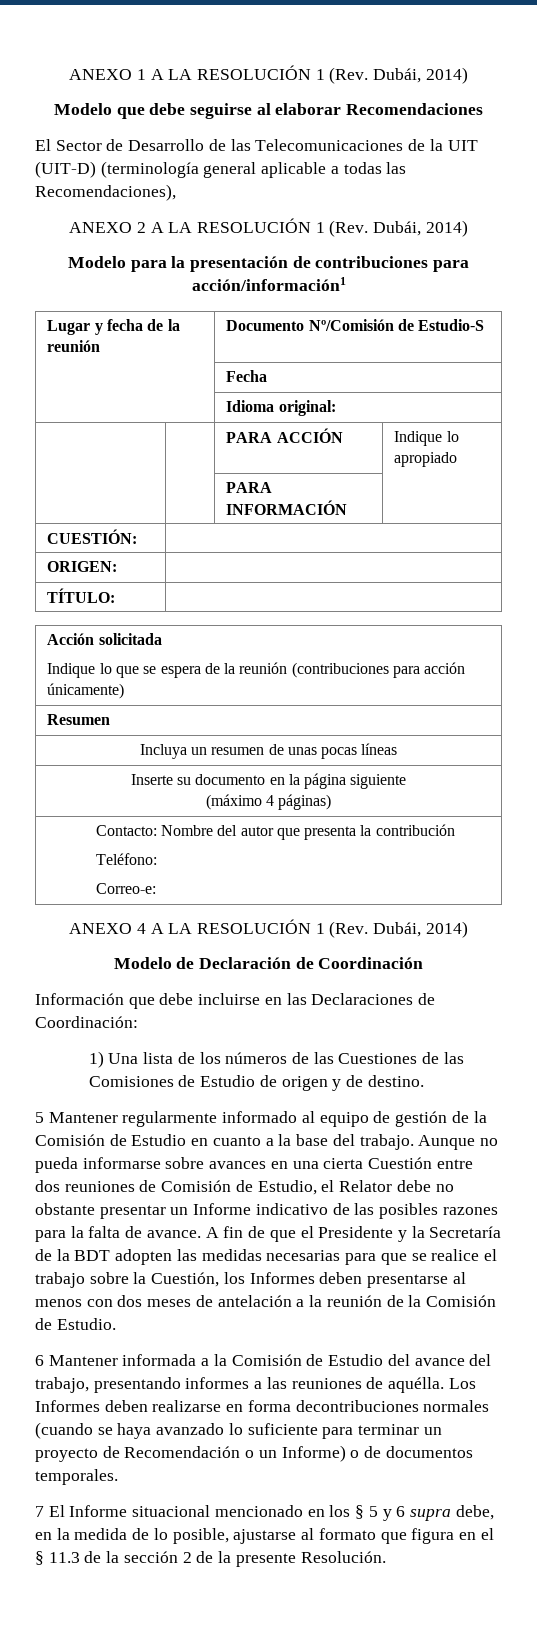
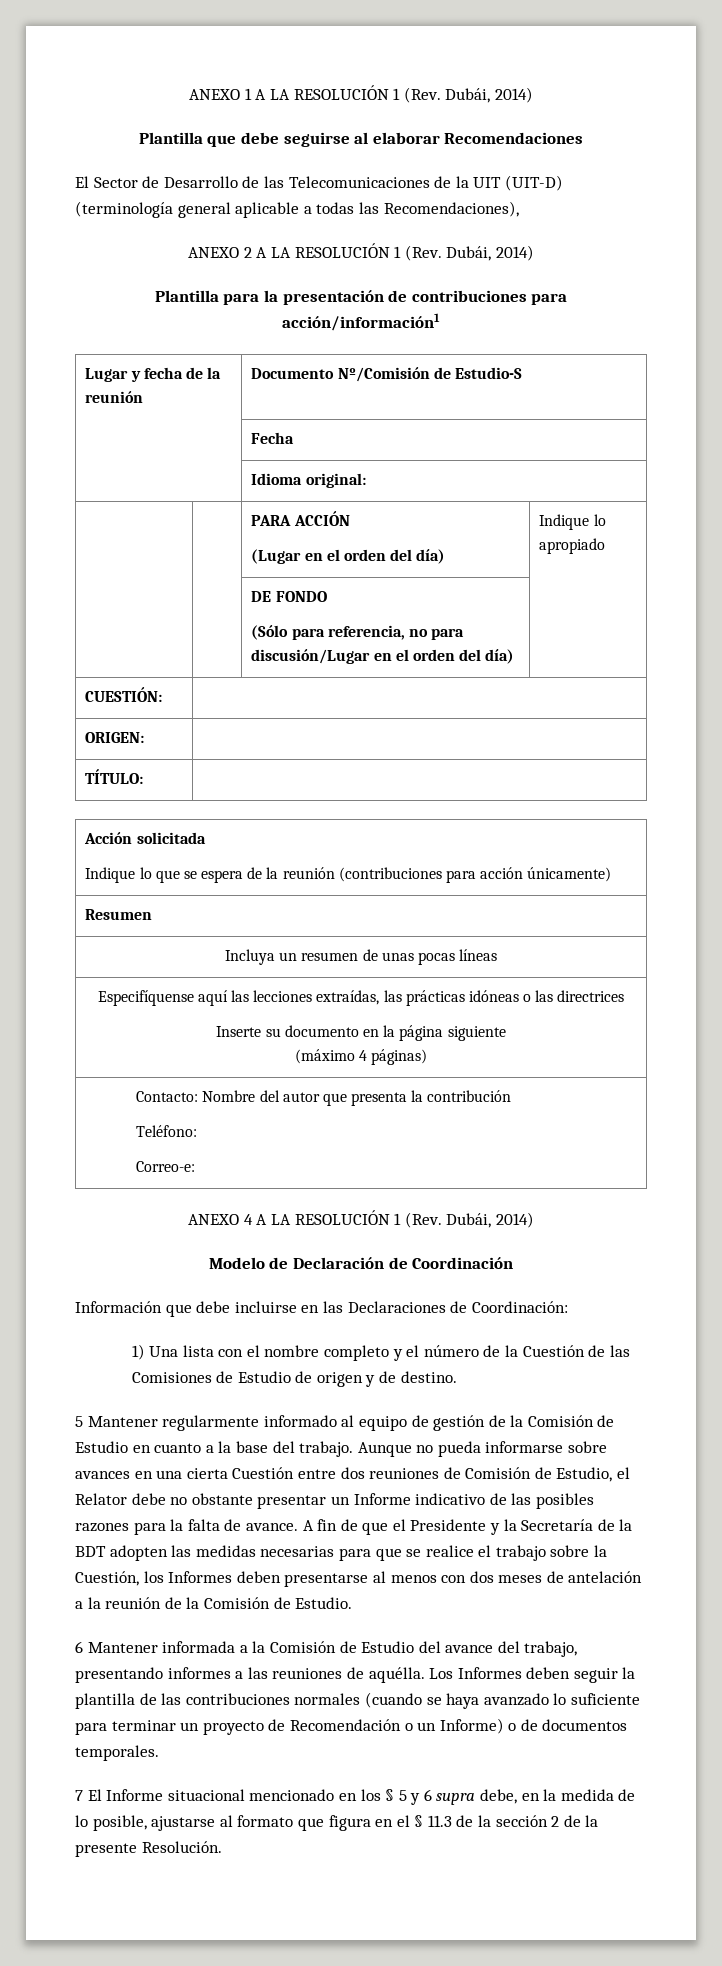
[53,103,112,115] Modelo -> [138,132,203,144] Plantilla
[67,256,126,268] Modelo -> [154,290,219,302] Plantilla
[394,431,459,446] [394,452,458,467] [226,482,273,493] [226,500,348,515] | Indique lo apropiado // | | PARA INFORMACIÓN -> [251,549,446,564] [539,514,606,530] [539,538,606,554] [251,591,327,602] [251,625,465,640] [251,649,515,664] // (Lugar en el orden del día) | Indique lo apropiado // | | DE FONDO // (Sólo para referencia, no para discusión/Lugar en el orden del día)
(398, 749) none -> [97,990,625,1006] Especifíquense aquí las lecciones extraídas, las prácticas idóneas o las directrices //
[177,1052,418,1064] de los números de las Cuestiones -> [218,1345,585,1361] con el nombre completo y el número de la Cuestión
[152,1400,419,1412] realizarse en forma decontribuciones -> [573,1667,636,1683] [75,1693,290,1709] seguir la plantilla de las contribuciones

